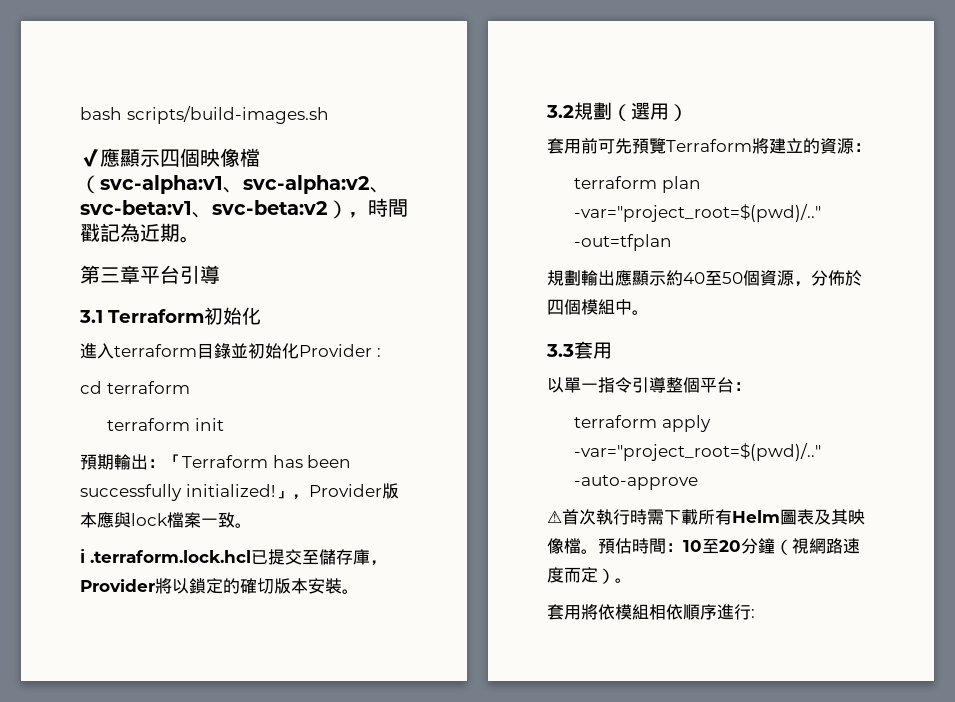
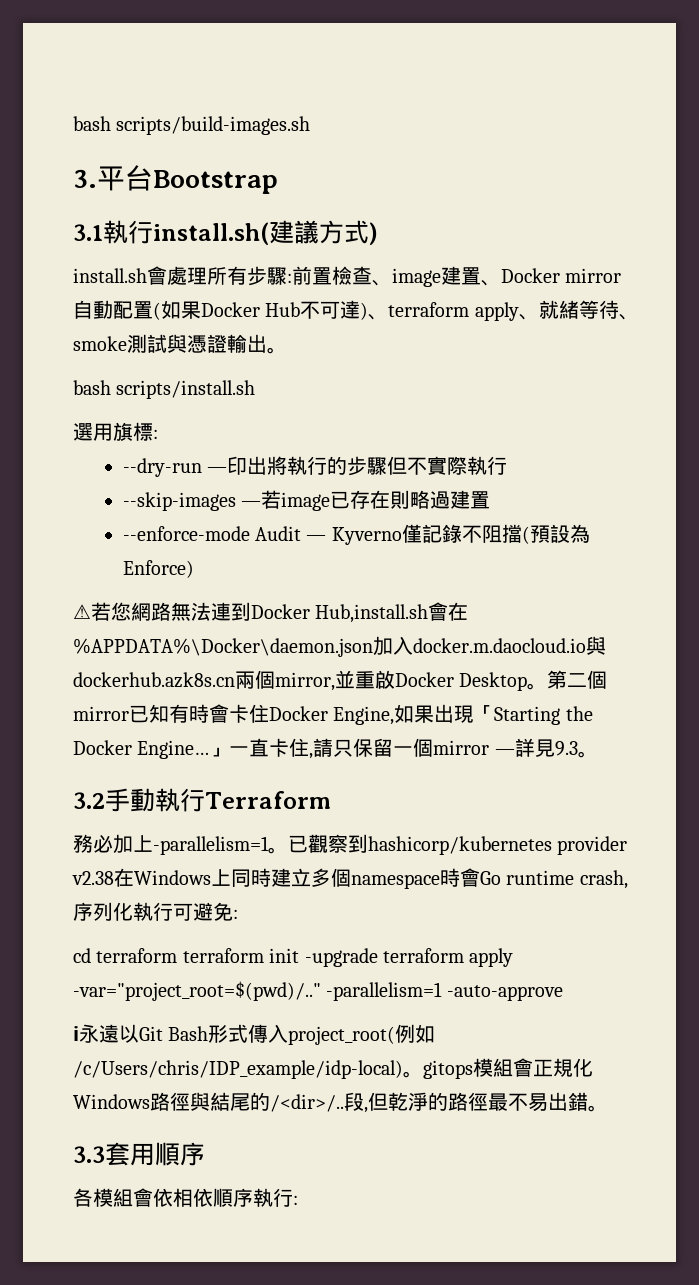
[80,148,260,167] [80,175,390,194] [80,198,408,219] [80,223,200,243] [80,265,220,284] [79,307,261,325] [80,343,372,359] ✔應顯示四個映像檔（svc-alpha:v1、svc-alpha:v2、svc-beta:v1、svc-beta:v2），時間戳記為近期。 // 第三章平台引導 // 3.1 Terraform初始化 // 進入terraform目錄並初始化Provider -> [73,165,278,194] [73,220,378,245] [73,266,622,287] [73,300,639,321] [73,334,287,354] [73,380,256,399] [73,422,158,441] [122,456,507,477] [122,490,490,511] [122,524,590,545] [122,560,194,578] [73,602,469,623] [73,636,606,657] [73,670,608,691] [73,704,593,725] [73,738,598,759] [73,788,331,812] [73,834,628,855] [72,868,628,889] [73,902,233,921] 3.平台Bootstrap // 3.1執行install.sh(建議方式) // install.sh會處理所有步驟:前置檢查、image建置、Docker mirror自動配置(如果Docker Hub不可達)、terraform apply、就緒等待、smoke測試與憑證輸出。 // bash scripts/install.sh // 選用旗標: // --dry-run —印出將執行的步驟但不實際執行 // --skip-images —若image已存在則略過建置 // --enforce-mode Audit — Kyverno僅記錄不阻擋(預設為Enforce) // ⚠若您網路無法連到Docker Hub,install.sh會在%APPDATA%\Docker\daemon.json加入docker.m.daocloud.io與dockerhub.azk8s.cn兩個mirror,並重啟Docker Desktop。第二個mirror已知有時會卡住Docker Engine,如果出現「Starting the Docker Engine…」一直卡住,請只保留一個mirror —詳見9.3。 // 3.2手動執行Terraform // 務必加上-parallelism=1。已觀察到hashicorp/kubernetes provider v2.38在Windows上同時建立多個namespace時會Go runtime crash,序列化執行可避免
(190, 387) // -> (178, 955) none
[80,454,352,470] [80,483,399,501] [80,512,252,528] [80,549,387,566] [80,578,359,594] [546,102,688,121] [547,138,871,154] [574,176,701,193] [574,204,822,222] [574,234,673,251] [547,270,862,287] [547,299,649,315] [546,341,612,359] [547,377,751,393] [574,415,711,432] [574,443,822,461] [574,475,699,490] [547,509,865,525] [547,538,860,555] [547,567,632,584] [547,604,649,620] // 預期輸出：「Terraform has been successfully initialized!」，Provider版本應與lock檔案一致。 // ℹ .terraform.lock.hcl已提交至儲存庫，Provider將以鎖定的確切版本安裝。 // 3.2規劃（選用） // 套用前可先預覽Terraform將建立的資源： // terraform plan -var="project_root=$(pwd)/.." -out=tfplan // 規劃輸出應顯示約40至50個資源，分佈於四個模組中。 // 3.3套用 // 以單一指令引導整個平台： // terraform apply -var="project_root=$(pwd)/.." -auto-approve // ⚠首次執行時需下載所有Helm圖表及其映像檔。預估時間：10至20分鐘（視網路速度而定）。 // 套用將依模組 -> [304,948,514,967] [73,981,563,1001] [73,1024,436,1045] [73,1058,593,1079] [73,1092,608,1113] [73,1142,205,1166] [73,1188,173,1207] -upgrade terraform apply -var="project_root=$(pwd)/.." -parallelism=1 -auto-approve // ℹ永遠以Git Bash形式傳入project_root(例如/c/Users/chris/IDP_example/idp-local)。gitops模組會正規化Windows路徑與結尾的/<dir>/..段,但乾淨的路徑最不易出錯。 // 3.3套用順序 // 各模組會依
[717,604,734,620] 進 -> [253,1188,273,1207] 執

